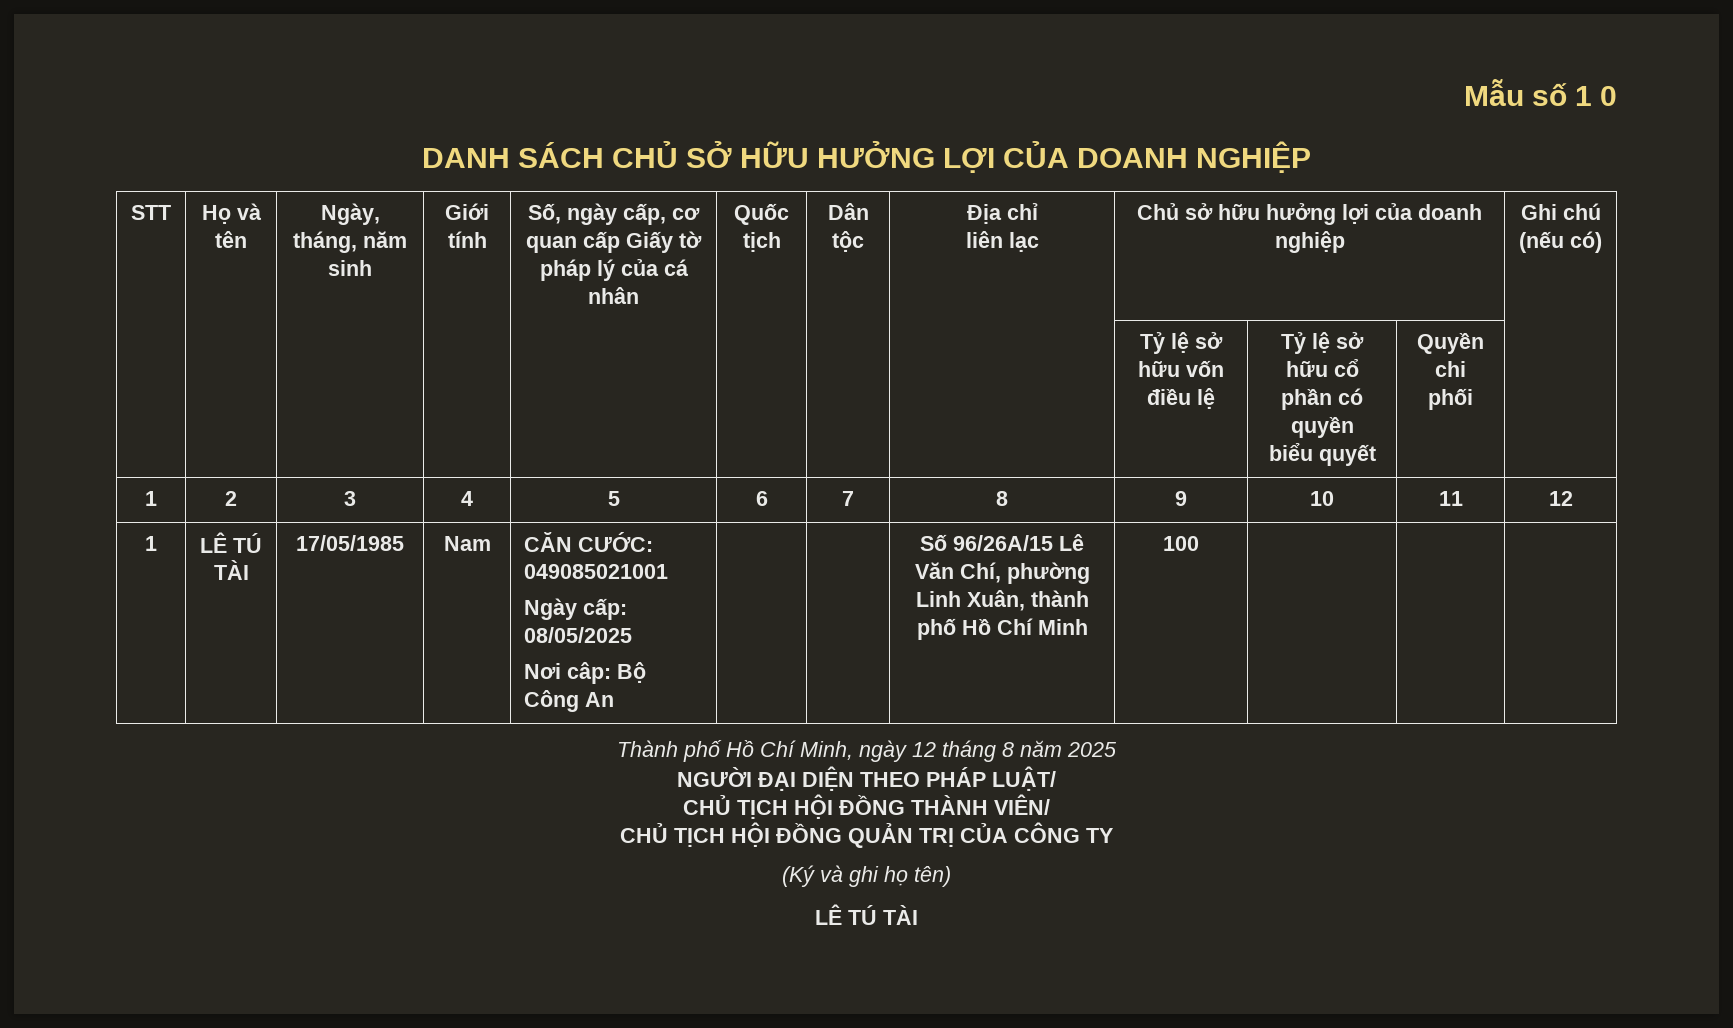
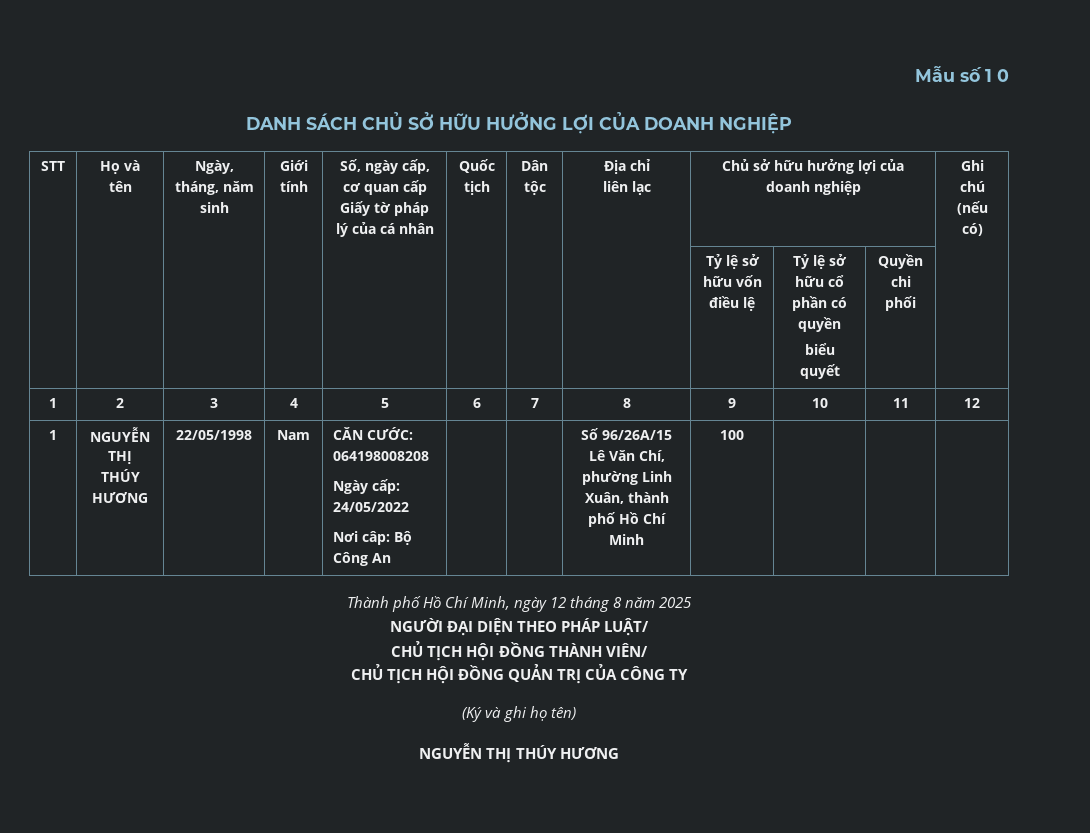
[200,532,262,553] [213,560,249,580] [296,535,404,551] LÊ TÚ TÀI | 17/05/1985 -> [90,427,150,442] [108,451,132,465] [100,469,140,482] [92,492,148,503] [175,430,252,440] NGUYỄN THỊ THÚY HƯƠNG | 22/05/1998
[524,564,669,579] 049085021001 -> [333,451,430,461] 064198008208
[524,627,633,643] 08/05/2025 -> [333,502,410,512] 24/05/2022
[815,904,918,925] LÊ TÚ TÀI -> [419,743,619,763] NGUYỄN THỊ THÚY HƯƠNG

